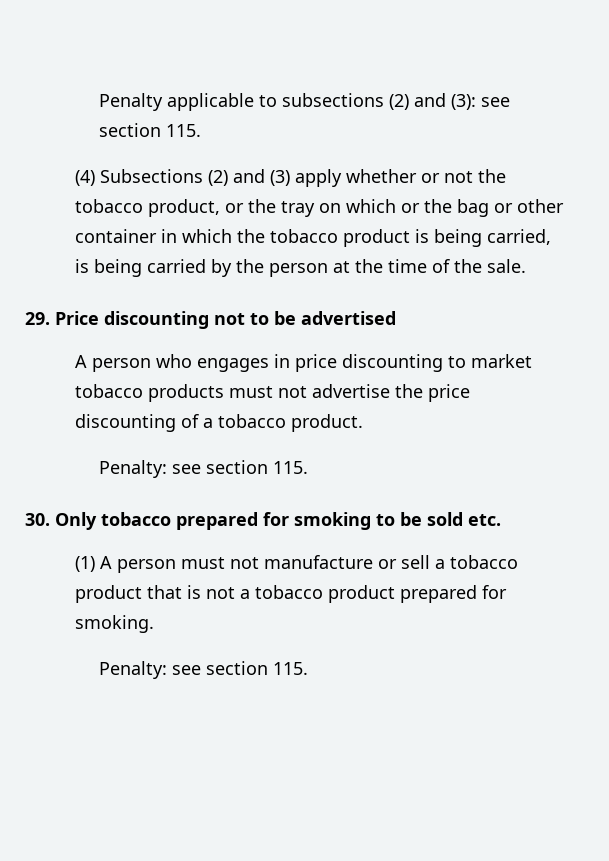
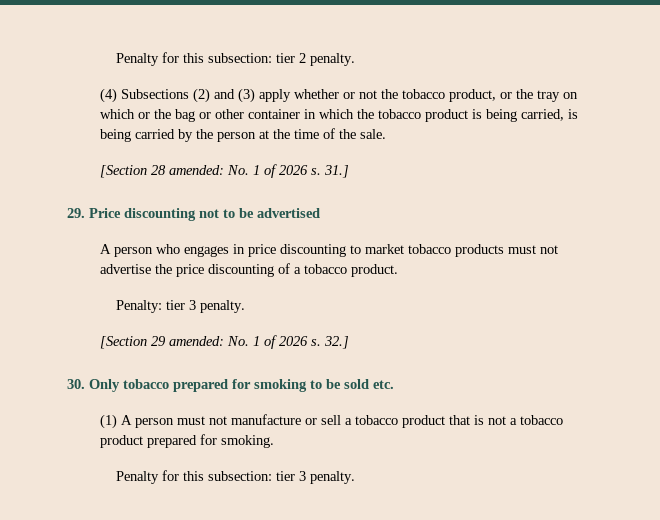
[99,93,511,111] [99,123,202,137] Penalty applicable to subsections (2) and (3): see section 115. -> [115,52,355,66] Penalty for this subsection: tier 2 penalty.
(526, 266) none -> [99,164,349,178] // [Section 28 amended: No. 1 of 2026 s. 31.]
[172,460,309,474] see section 115. -> [165,300,245,313] [99,335,349,349] tier 3 penalty. // [Section 29 amended: No. 1 of 2026 s. 32.]
[99,661,309,679] Penalty: see section 115. -> [115,470,355,484] Penalty for this subsection: tier 3 penalty.

